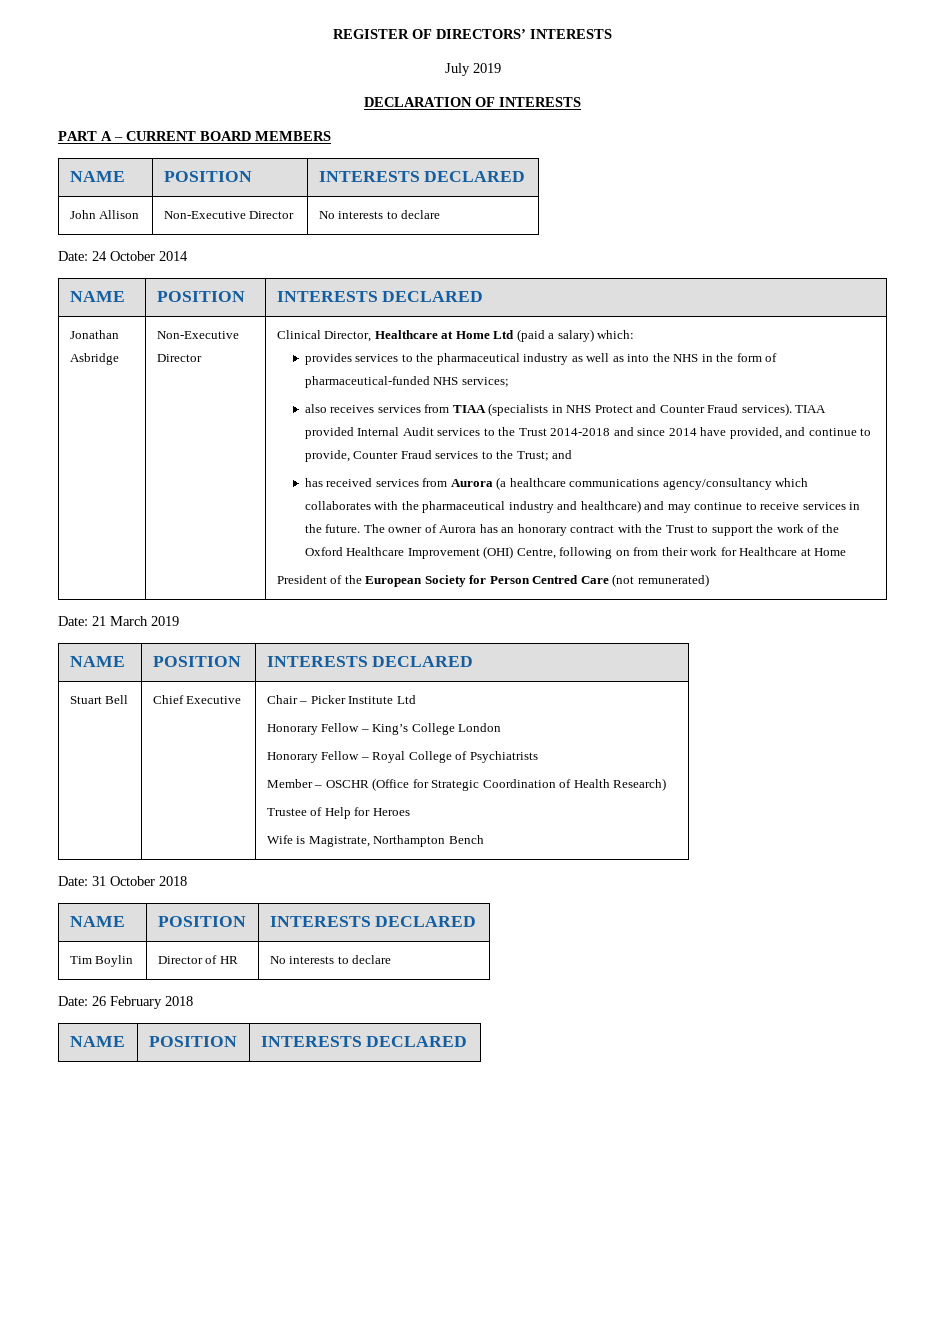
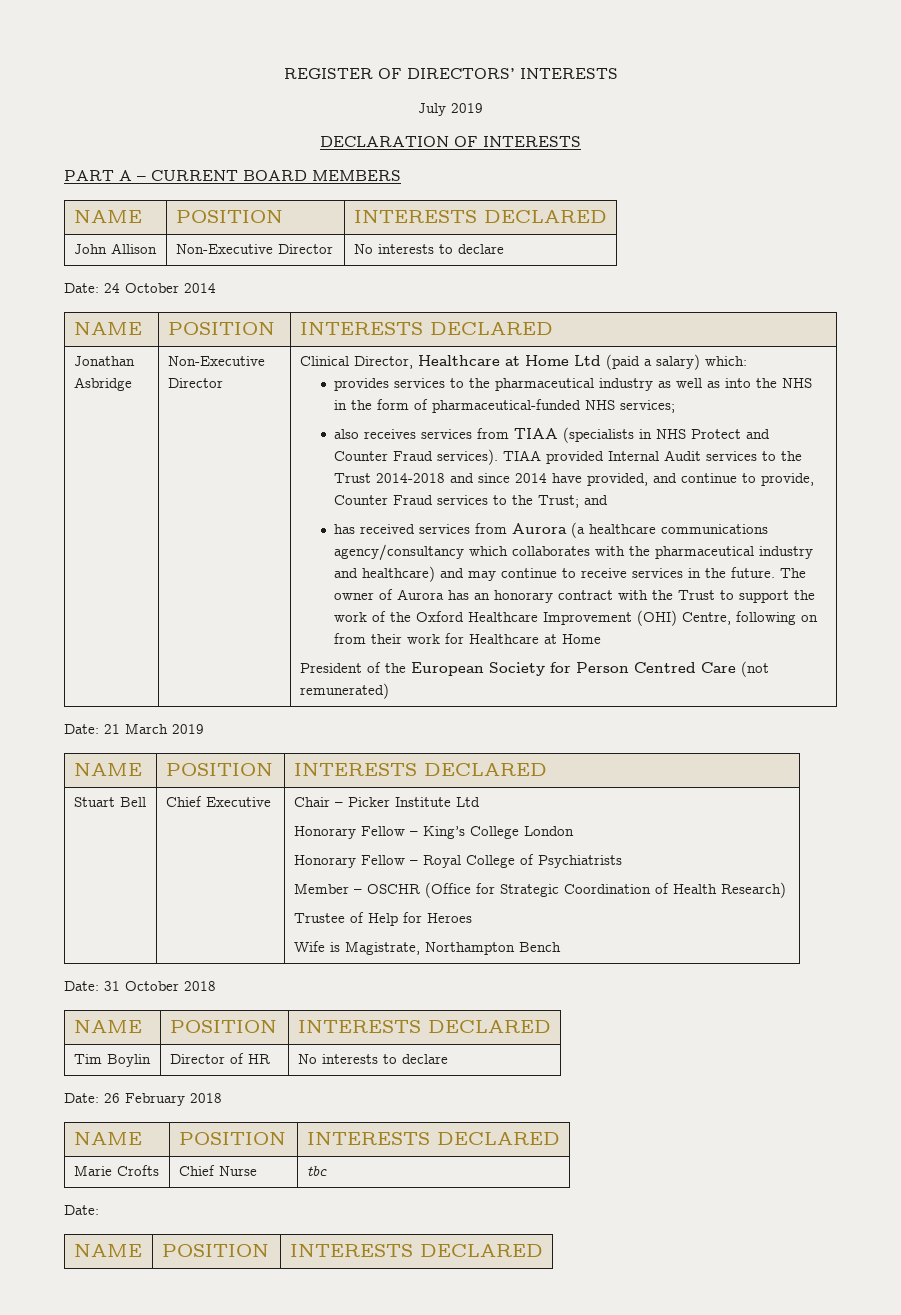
(468, 1041) none -> [73,1165,159,1176] [178,1165,257,1176] [306,1165,327,1176] [64,1205,99,1215] [73,1244,142,1257] [161,1244,269,1257] [289,1244,543,1257] // Marie Crofts | Chief Nurse | tbc // Date: // NAME | POSITION | INTERESTS DECLARED

